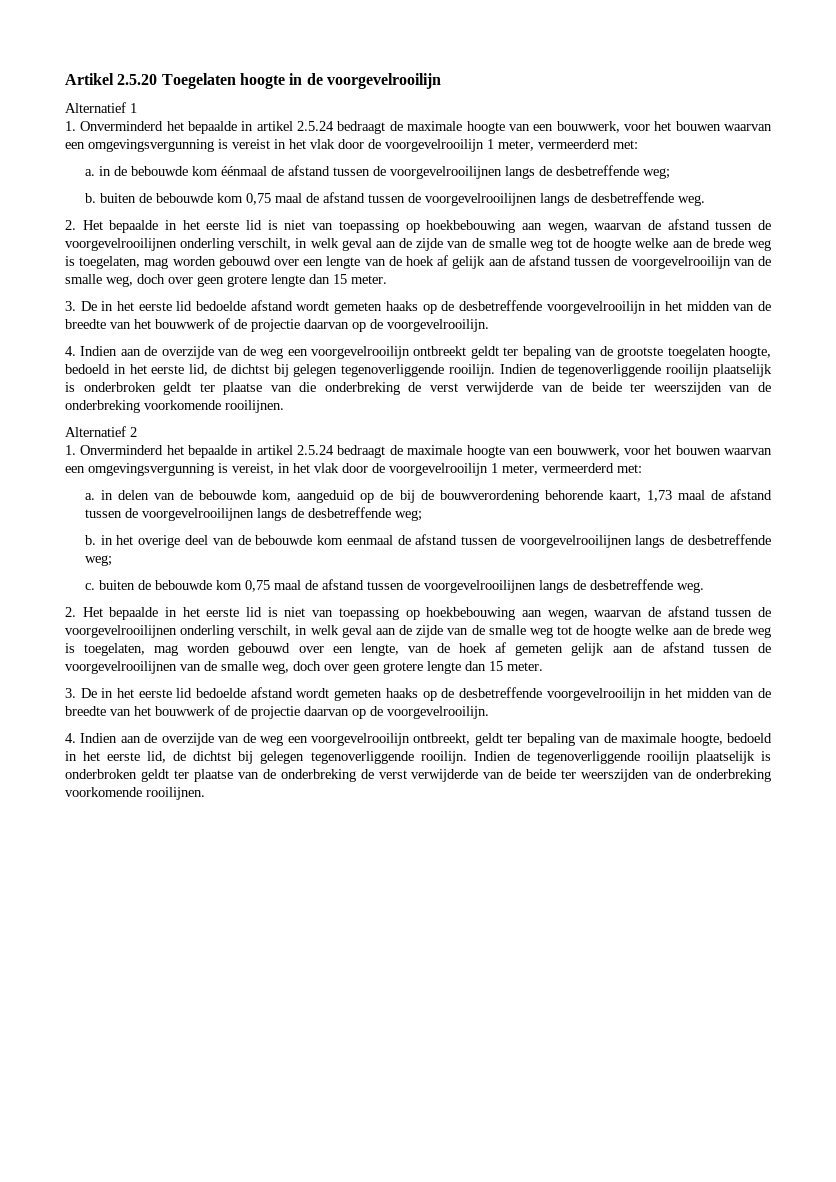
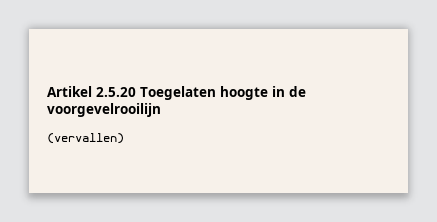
[65,102,137,113] [65,121,773,134] [65,139,638,152] [84,165,670,179] [84,192,705,206] [65,219,772,233] [65,238,771,251] [65,255,771,269] [65,274,387,287] [65,300,772,314] [65,318,489,332] [65,346,772,359] [65,364,772,377] [65,382,771,395] [65,400,284,413] [65,426,137,437] [65,445,773,458] [65,463,642,476] [84,489,772,503] [84,507,422,521] [84,534,771,548] [84,555,112,566] [84,579,704,593] [65,606,772,620] [65,625,771,638] [65,642,771,656] [65,661,543,674] [65,687,772,701] [65,705,489,719] [65,733,773,746] [65,751,772,764] [65,769,772,782] [65,787,205,800] Alternatief 1 // 1. Onverminderd het bepaalde in artikel 2.5.24 bedraagt de maximale hoogte van een bouwwerk, voor het bouwen waarvan een omgevingsvergunning is vereist in het vlak door de voorgevelrooilijn 1 meter, vermeerderd met: // a. in de bebouwde kom éénmaal de afstand tussen de voorgevelrooilijnen langs de desbetreffende weg; // b. buiten de bebouwde kom 0,75 maal de afstand tussen de voorgevelrooilijnen langs de desbetreffende weg. // 2. Het bepaalde in het eerste lid is niet van toepassing op hoekbebouwing aan wegen, waarvan de afstand tussen de voorgevelrooilijnen onderling verschilt, in welk geval aan de zijde van de smalle weg tot de hoogte welke aan de brede weg is toegelaten, mag worden gebouwd over een lengte van de hoek af gelijk aan de afstand tussen de voorgevelrooilijn van de smalle weg, doch over geen grotere lengte dan 15 meter. // 3. De in het eerste lid bedoelde afstand wordt gemeten haaks op de desbetreffende voorgevelrooilijn in het midden van de breedte van het bouwwerk of de projectie daarvan op de voorgevelrooilijn. // 4. Indien aan de overzijde van de weg een voorgevelrooilijn ontbreekt geldt ter bepaling van de grootste toegelaten hoogte, bedoeld in het eerste lid, de dichtst bij gelegen tegenoverliggende rooilijn. Indien de tegenoverliggende rooilijn plaatselijk is onderbroken geldt ter plaatse van die onderbreking de verst verwijderde van de beide ter weerszijden van de onderbreking voorkomende rooilijnen. // Alternatief 2 // 1. Onverminderd het bepaalde in artikel 2.5.24 bedraagt de maximale hoogte van een bouwwerk, voor het bouwen waarvan een omgevingsvergunning is vereist, in het vlak door de voorgevelrooilijn 1 meter, vermeerderd met: // a. in delen van de bebouwde kom, aangeduid op de bij de bouwverordening behorende kaart, 1,73 maal de afstand tussen de voorgevelrooilijnen langs de desbetreffende weg; // b. in het overige deel van de bebouwde kom eenmaal de afstand tussen de voorgevelrooilijnen langs de desbetreffende weg; // c. buiten de bebouwde kom 0,75 maal de afstand tussen de voorgevelrooilijnen langs de desbetreffende weg. // 2. Het bepaalde in het eerste lid is niet van toepassing op hoekbebouwing aan wegen, waarvan de afstand tussen de voorgevelrooilijnen onderling verschilt, in welk geval aan de zijde van de smalle weg tot de hoogte welke aan de brede weg is toegelaten, mag worden gebouwd over een lengte, van de hoek af gemeten gelijk aan de afstand tussen de voorgevelrooilijnen van de smalle weg, doch over geen grotere lengte dan 15 meter. // 3. De in het eerste lid bedoelde afstand wordt gemeten haaks op de desbetreffende voorgevelrooilijn in het midden van de breedte van het bouwwerk of de projectie daarvan op de voorgevelrooilijn. // 4. Indien aan de overzijde van de weg een voorgevelrooilijn ontbreekt, geldt ter bepaling van de maximale hoogte, bedoeld in het eerste lid, de dichtst bij gelegen tegenoverliggende rooilijn. Indien de tegenoverliggende rooilijn plaatselijk is onderbroken geldt ter plaatse van de onderbreking de verst verwijderde van de beide ter weerszijden van de onderbreking voorkomende rooilijnen. -> [47,133,124,144] (vervallen)

